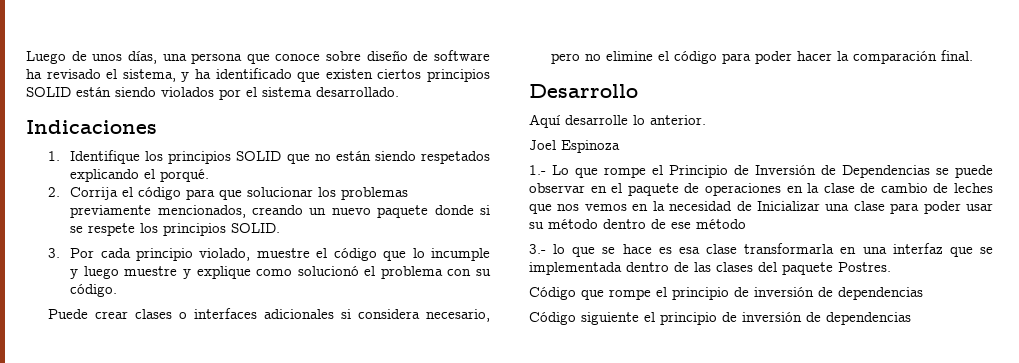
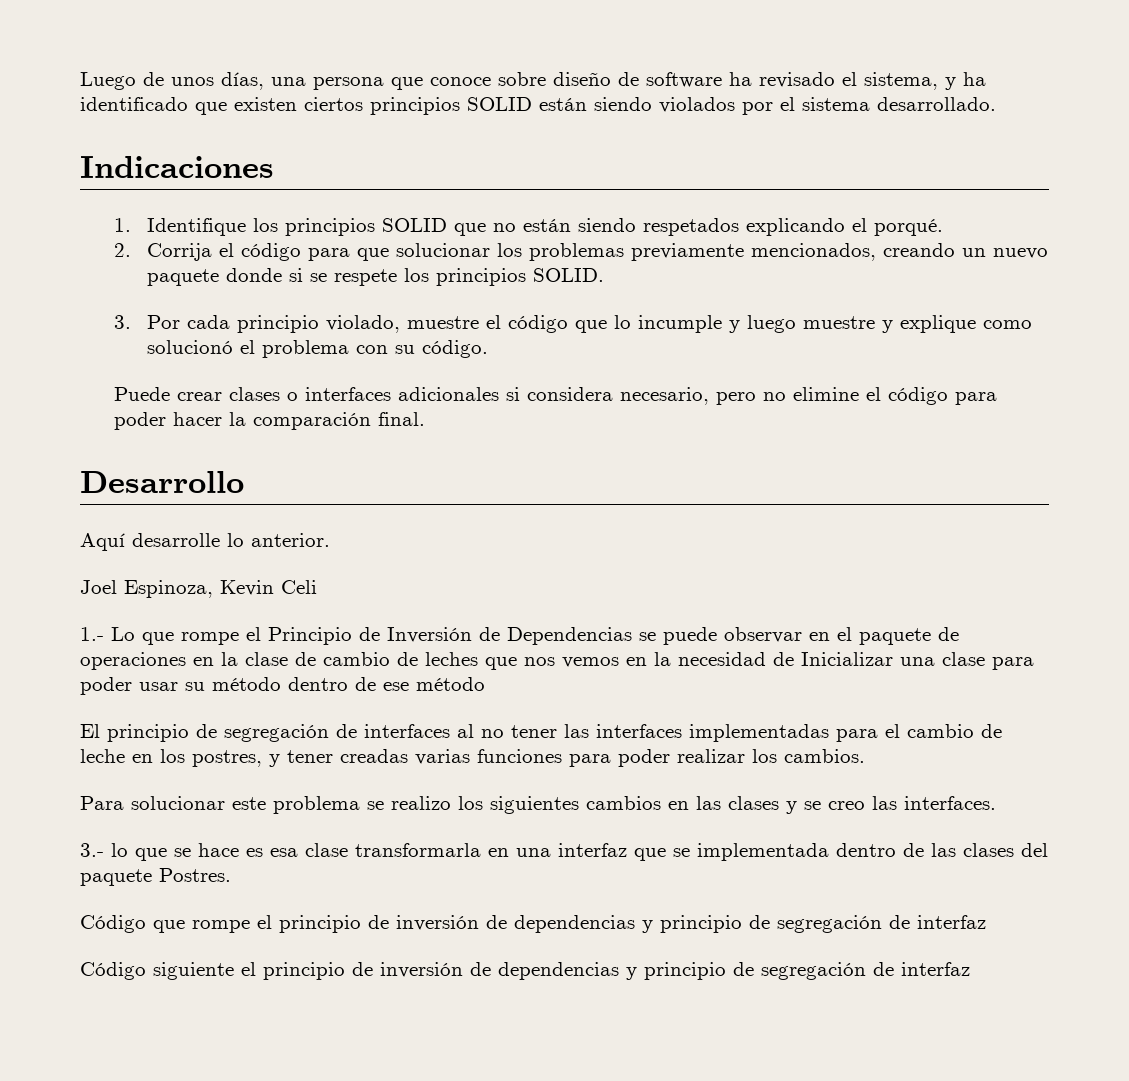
[561,140,620,153] Espinoza -> [124,580,317,598] Espinoza, Kevin Celi
(746, 224) none -> [80,724,1002,742] [80,749,865,767] [80,796,996,814] // El principio de segregación de interfaces al no tener las interfaces implementadas para el cambio de leche en los postres, y tener creadas varias funciones para poder realizar los cambios. // Para solucionar este problema se realizo los siguientes cambios en las clases y se creo las interfaces.
(923, 293) none -> [642,915,986,933] y principio de segregación de interfaz
(911, 318) none -> [626,962,970,980] y principio de segregación de interfaz

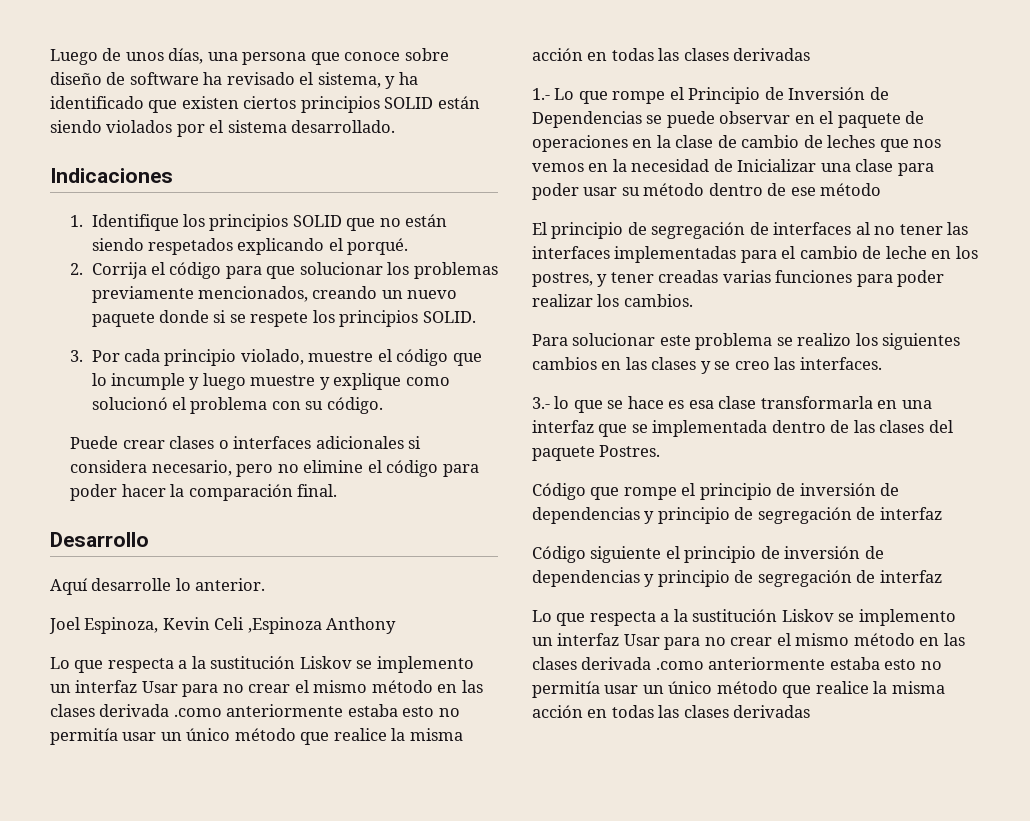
(317, 587) none -> [247,617,397,634] [50,656,474,673] [50,680,483,697] [50,704,460,717] [50,728,463,745] [532,48,811,61] ,Espinoza Anthony // Lo que respecta a la sustitución Liskov se implemento un interfaz Usar para no crear el mismo método en las clases derivada .como anteriormente estaba esto no permitía usar un único método que realice la misma acción en todas las clases derivadas
(970, 969) none -> [532,609,956,626] [532,633,965,650] [532,657,942,670] [532,681,945,698] [532,705,811,718] // Lo que respecta a la sustitución Liskov se implemento un interfaz Usar para no crear el mismo método en las clases derivada .como anteriormente estaba esto no permitía usar un único método que realice la misma acción en todas las clases derivadas

